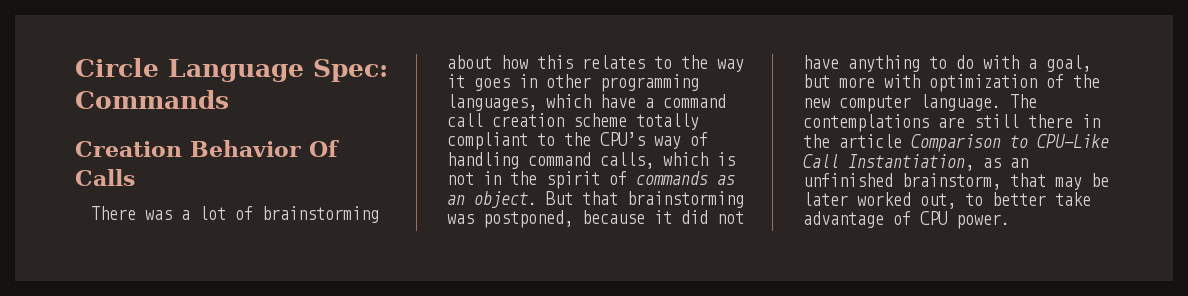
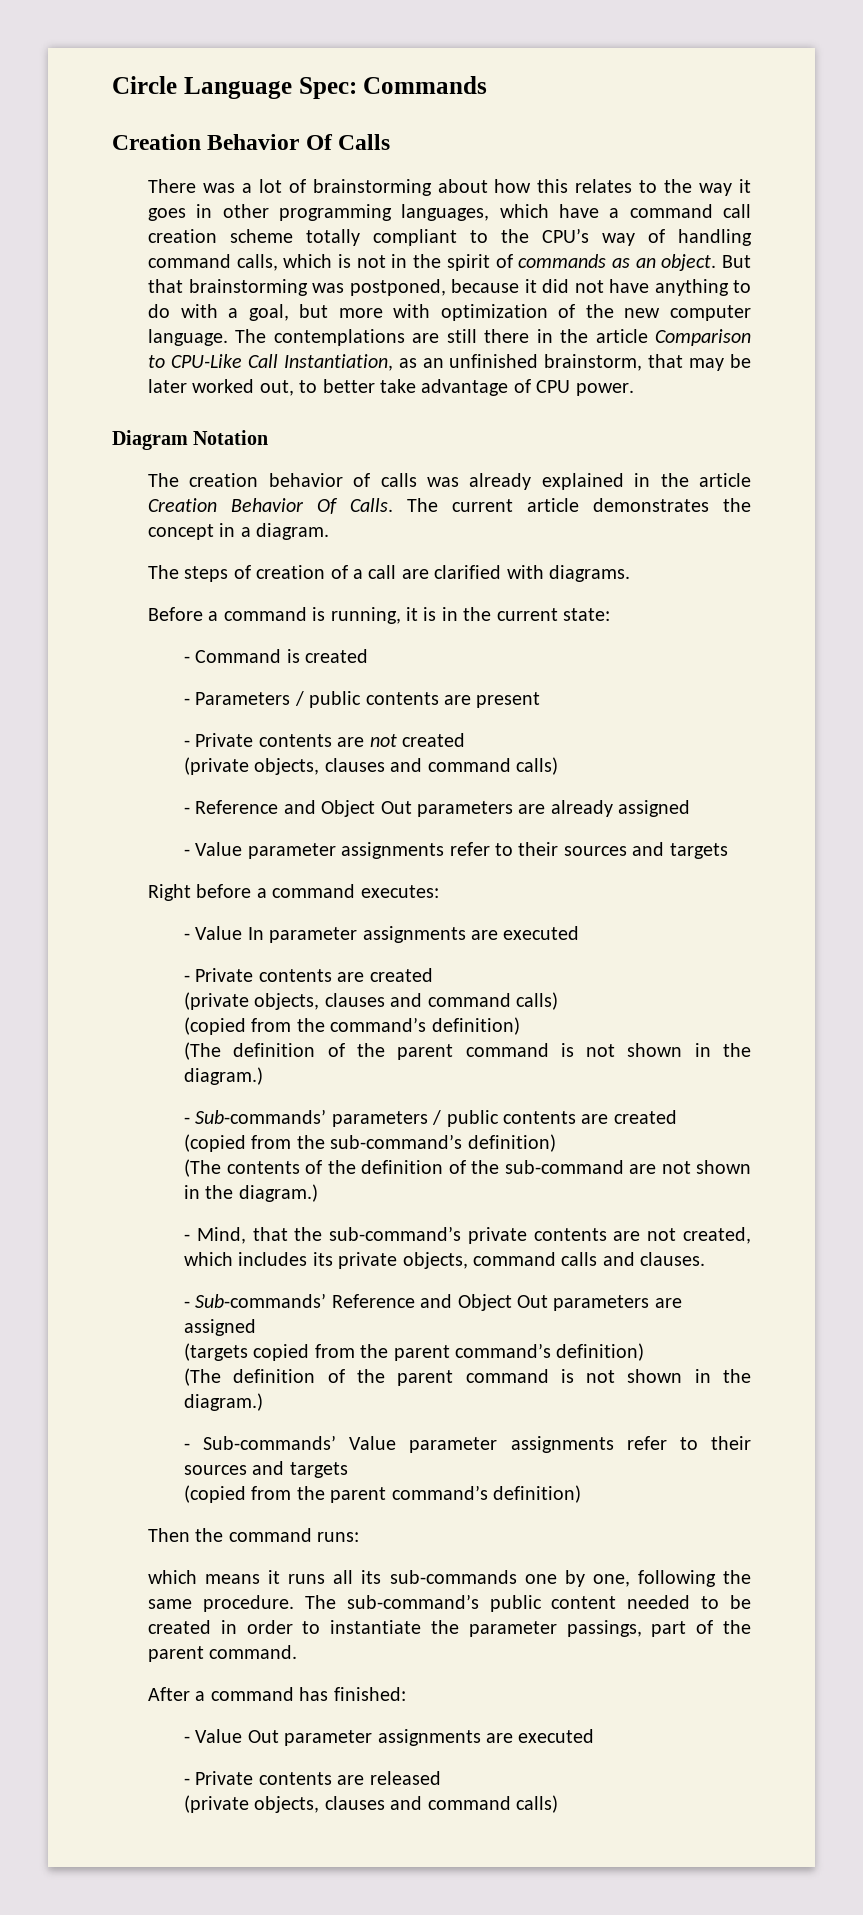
(1010, 221) none -> [112,430,269,450] [148,473,751,490] [148,498,751,514] [148,523,330,540] [148,565,631,582] [148,607,611,624] [184,649,369,663] [184,691,541,708] [184,733,466,747] [184,757,559,775] [184,800,691,817] [184,842,728,859] [148,884,439,901] [184,926,580,943] [184,968,433,982] [184,992,559,1010] [184,1017,520,1035] [184,1042,751,1060] [184,1067,264,1085] [184,1109,677,1127] [184,1134,556,1152] [184,1159,751,1177] [184,1184,318,1202] [184,1226,751,1244] [184,1252,706,1269] [184,1293,682,1311] [184,1319,257,1336] [184,1343,645,1361] [184,1368,751,1386] [184,1393,264,1411] [184,1435,751,1453] [184,1461,348,1478] [184,1485,582,1503] [148,1528,360,1542] [148,1570,752,1587] [148,1594,751,1612] [148,1620,752,1637] [148,1645,298,1662] [148,1687,406,1701] [184,1729,595,1746] [184,1771,441,1785] [184,1795,559,1813] // Diagram Notation // The creation behavior of calls was already explained in the article Creation Behavior Of Calls. The current article demonstrates the concept in a diagram. // The steps of creation of a call are clarified with diagrams. // Before a command is running, it is in the current state: // - Command is created // - Parameters / public contents are present // - Private contents are not created // (private objects, clauses and command calls) // - Reference and Object Out parameters are already assigned // - Value parameter assignments refer to their sources and targets // Right before a command executes: // - Value In parameter assignments are executed // - Private contents are created // (private objects, clauses and command calls) // (copied from the command’s definition) // (The definition of the parent command is not shown in the diagram.) // - Sub-commands’ parameters / public contents are created // (copied from the sub-command’s definition) // (The contents of the definition of the sub-command are not shown in the diagram.) // - Mind, that the sub-command’s private contents are not created, which includes its private objects, command calls and clauses. // - Sub-commands’ Reference and Object Out parameters are assigned // (targets copied from the parent command’s definition) // (The definition of the parent command is not shown in the diagram.) // - Sub-commands’ Value parameter assignments refer to their sources and targets // (copied from the parent command’s definition) // Then the command runs: // which means it runs all its sub-commands one by one, following the same procedure. The sub-command’s public content needed to be created in order to instantiate the parameter passings, part of the parent command. // After a command has finished: // - Value Out parameter assignments are executed // - Private contents are released // (private objects, clauses and command calls)

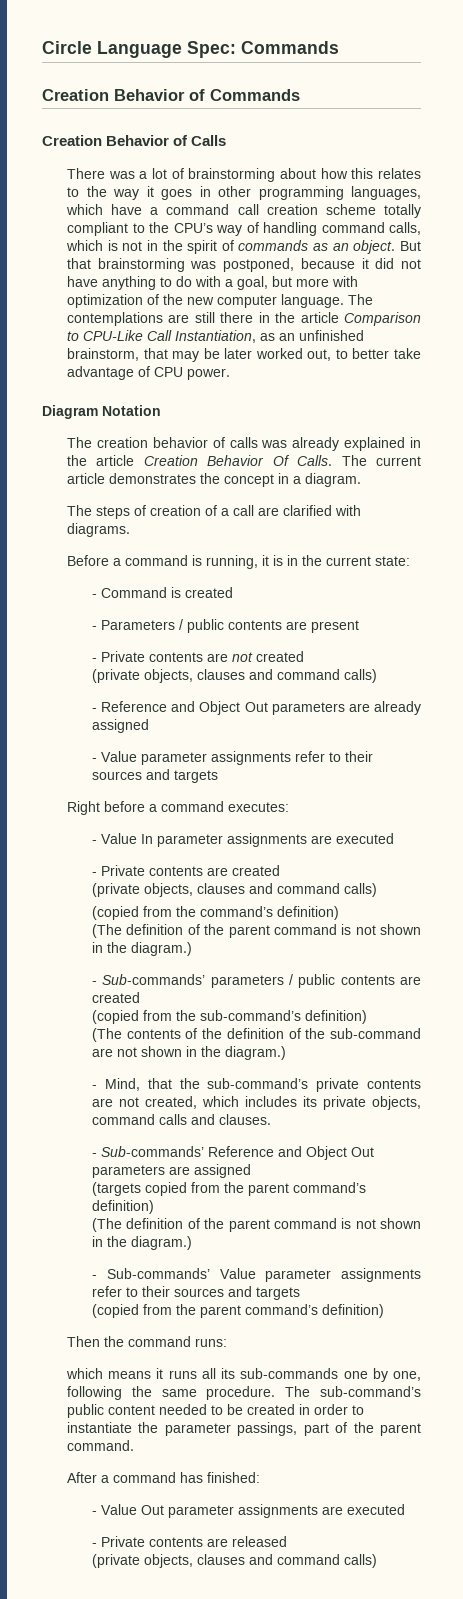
[305,134,333,150] Of -> [189,89,300,101] [42,135,189,146] of Commands // Creation Behavior of

